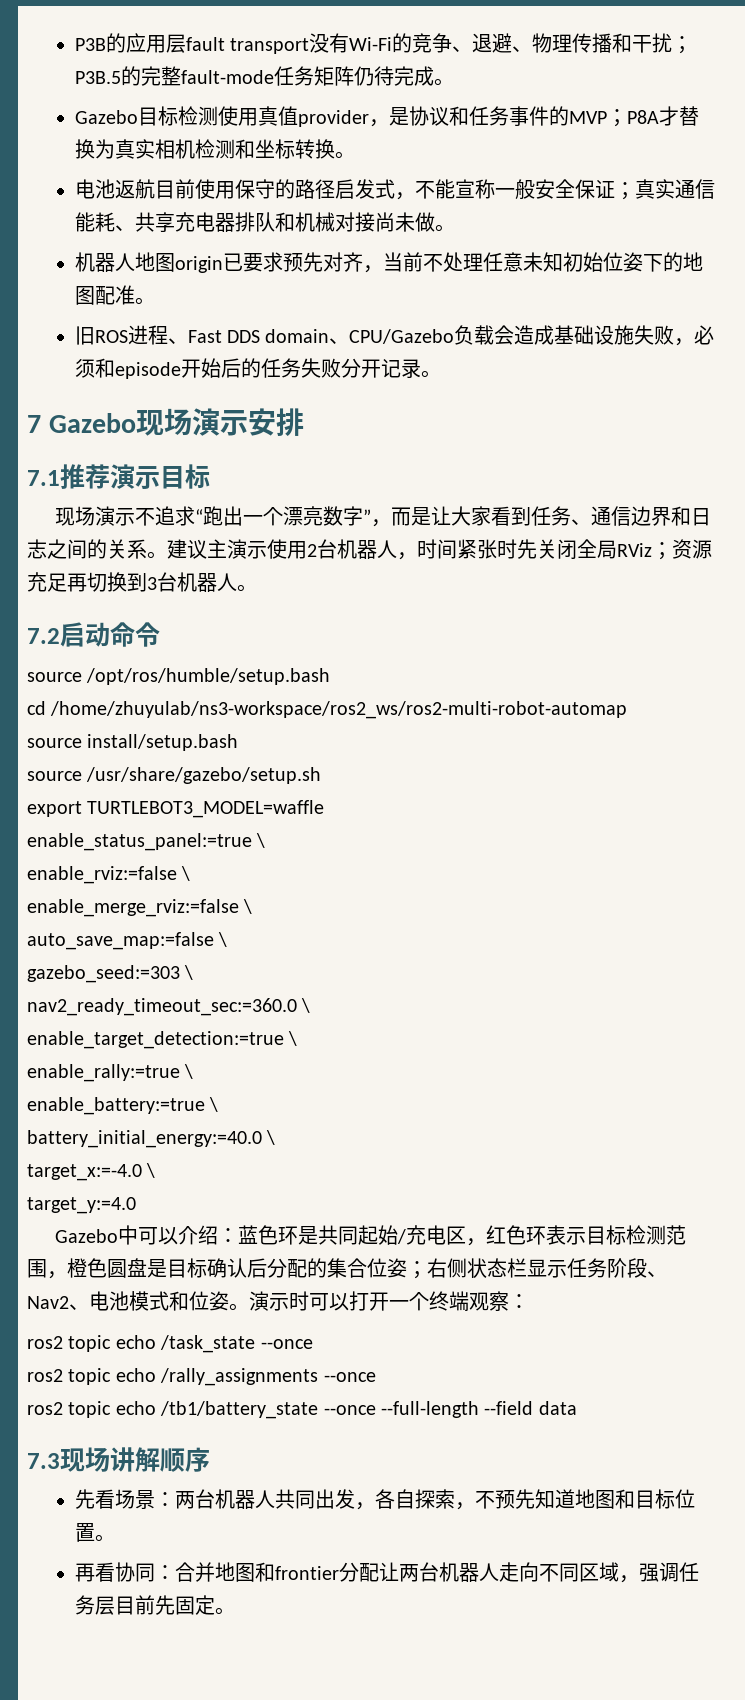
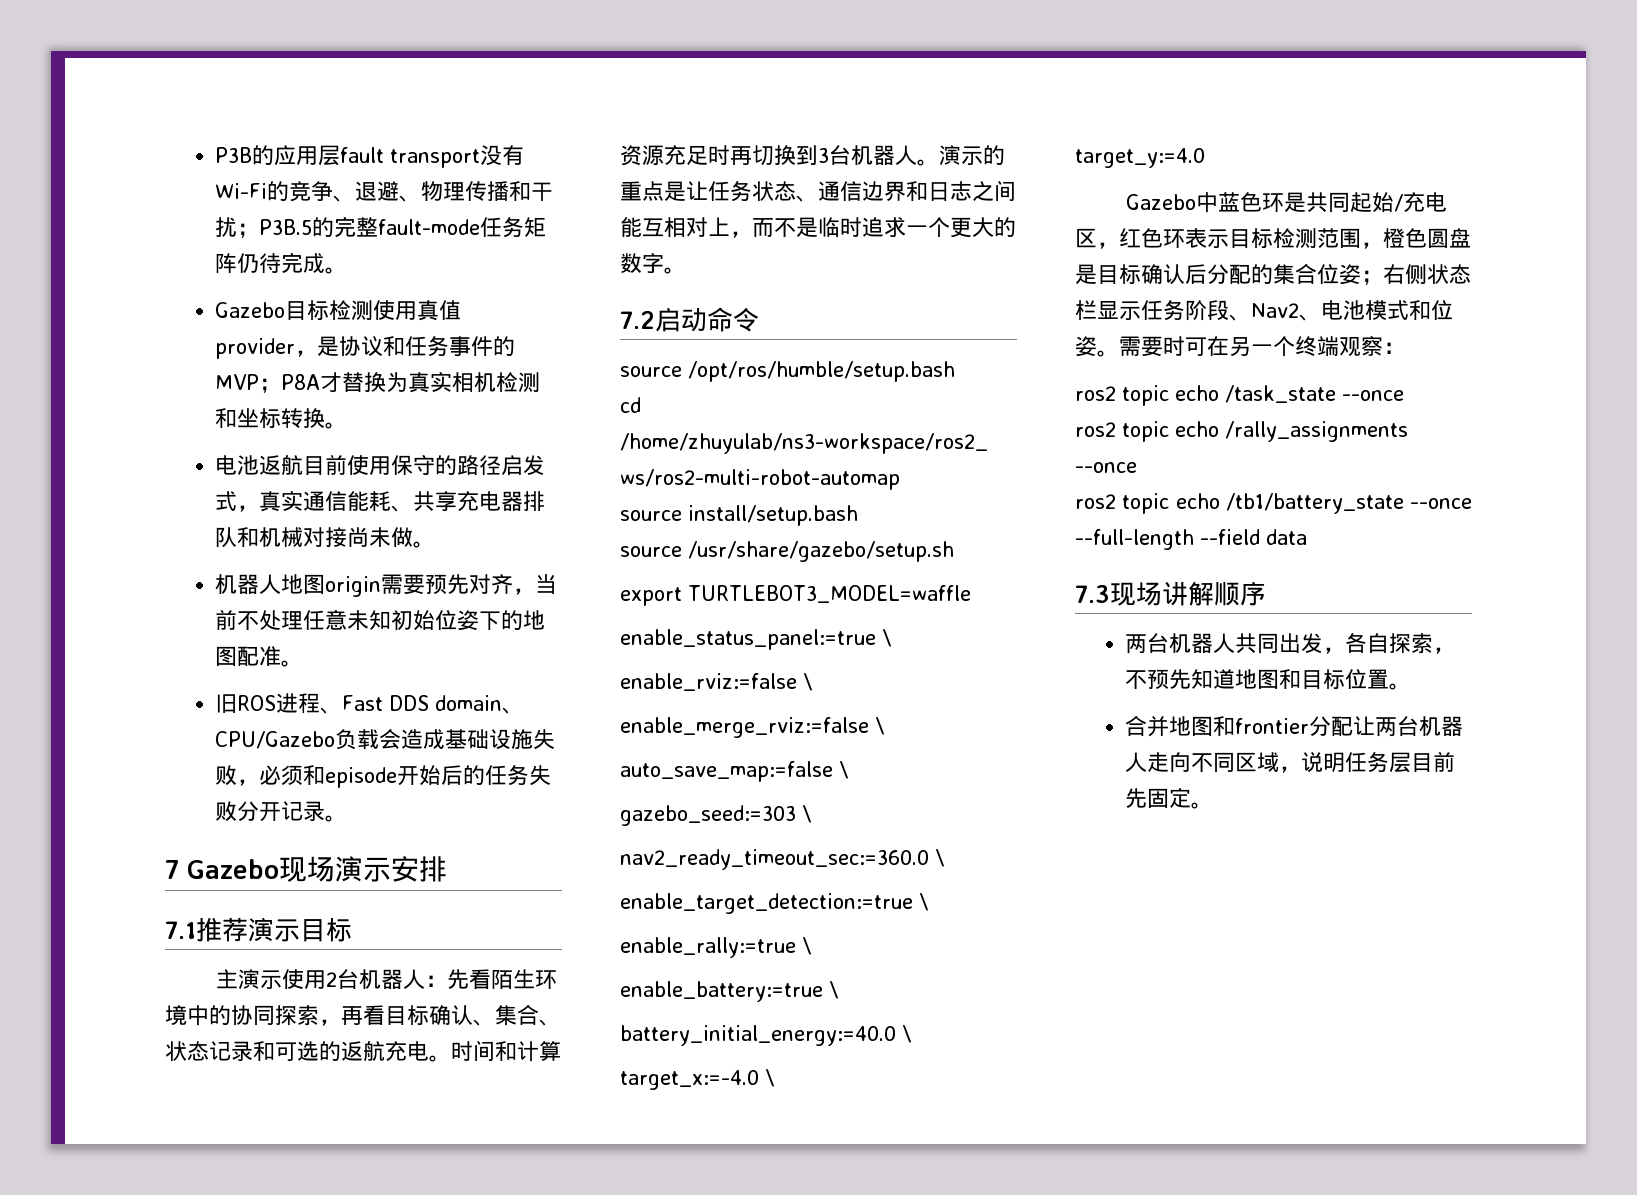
[414,179,635,200] 不能宣称一般安全保证； -> (260, 508) none
[222,252,283,272] 已要求 -> [381,574,426,595] 需要
[54,506,571,527] 现场演示不追求“跑出一个漂亮数字”，而是让大家看到任务 -> [216,969,558,990] [165,1004,561,1026] [165,1040,561,1062] [620,145,1005,166] [620,181,796,202] 主演示使用2台机器人：先看陌生环境中的协同探索，再看目标确认、集合、状态记录和可选的返航充电。时间和计算资源充足时再切换到3台机器人。演示的重点是让任务状态
[87,539,712,560] [27,572,237,592] 的关系。建议主演示使用2台机器人，时间紧张时先关闭全局RViz；资源充足再切换到3台机器人 -> [620,217,1016,238] [620,253,664,274] 能互相对上，而不是临时追求一个更大的数字
[137,1225,238,1245] 可以介绍： -> (1219, 202) none
[249,1291,389,1311] 演示时可以打开 -> [1119,336,1251,357] 需要时可在另
[74,1489,175,1509] 先看场景： -> (1266, 593) none
[74,1562,175,1582] 再看协同： -> (1412, 686) none
[638,1562,679,1582] 强调 -> [1301,752,1346,773] 说明

